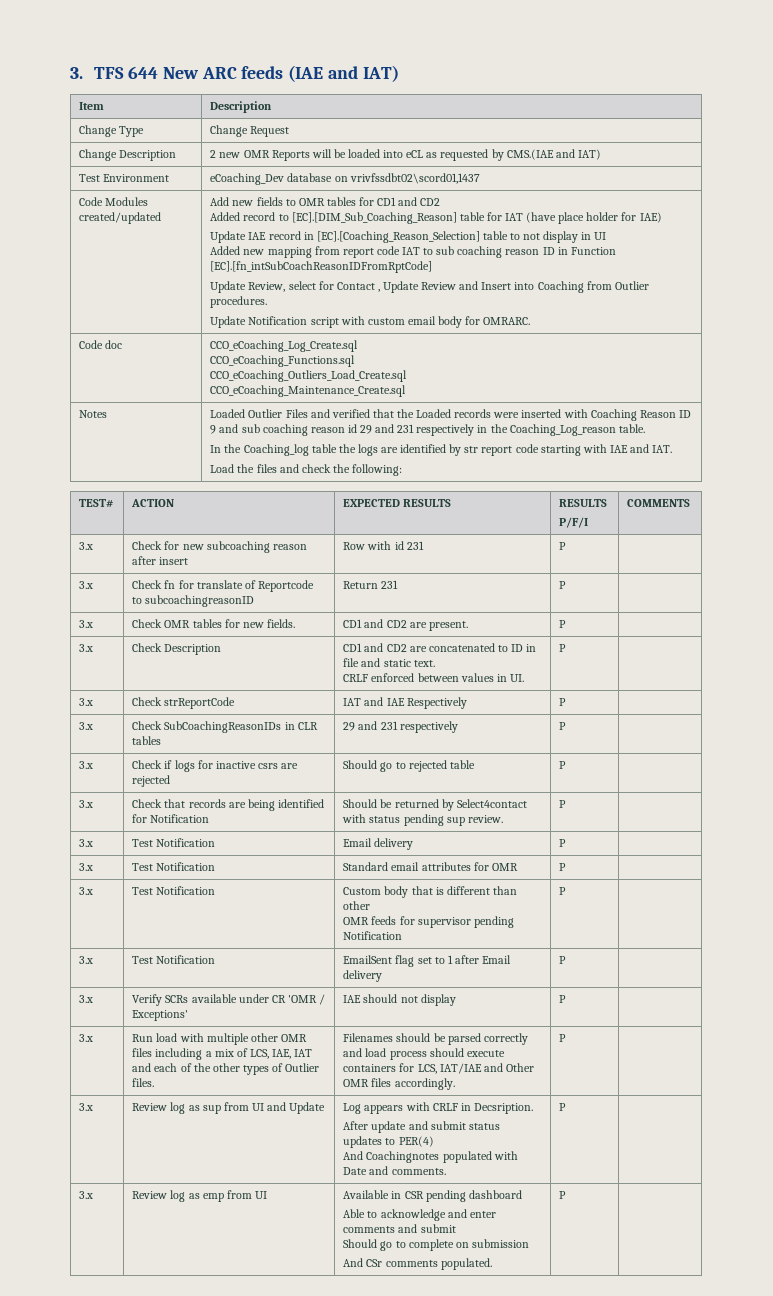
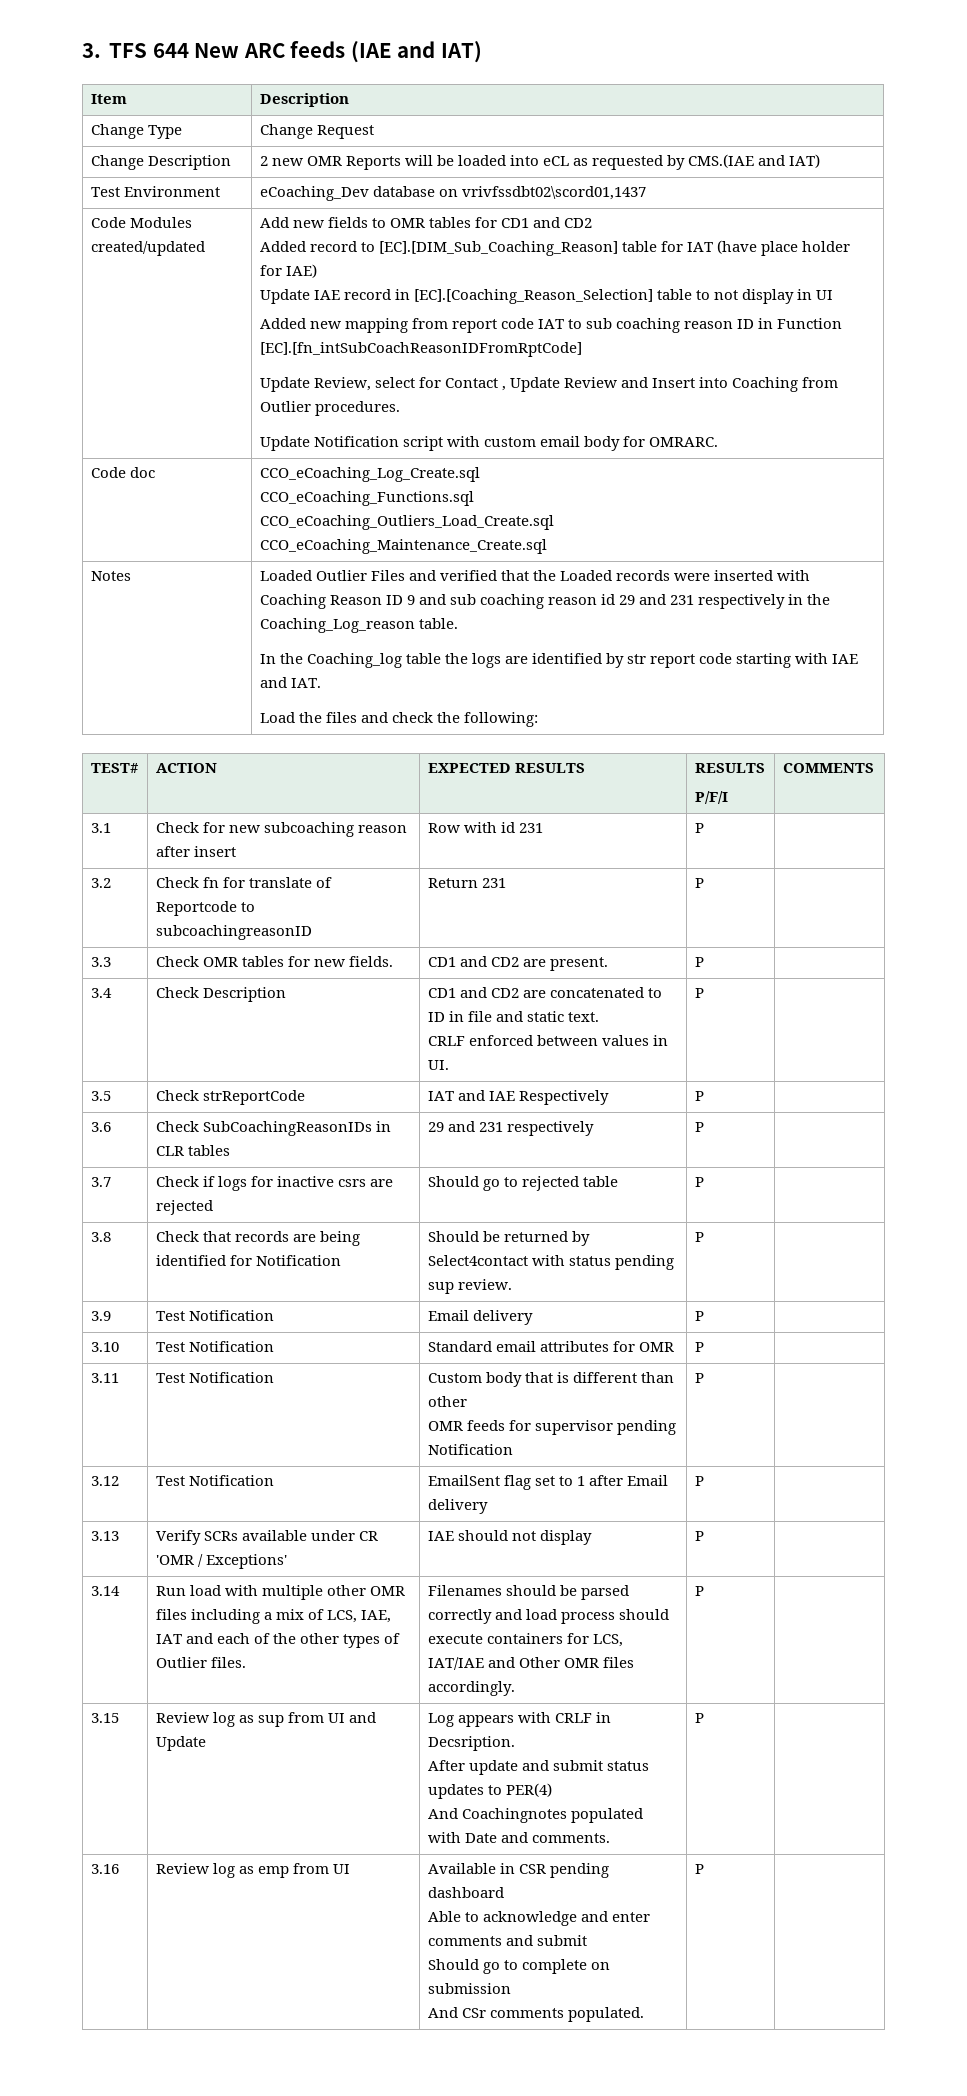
[79,542,94,550] 3.x -> [90,823,111,833] 3.1
[79,581,94,589] 3.x -> [90,878,111,888] 3.2
[79,620,94,628] 3.x -> [90,957,111,967] 3.3
[79,644,94,652] 3.x -> [90,988,112,998] 3.4
[79,698,94,706] 3.x -> [90,1091,111,1101] 3.5
[79,722,94,730] 3.x -> [90,1122,111,1132] 3.6
[79,761,94,769] 3.x -> [90,1177,111,1187] 3.7
[79,800,94,808] 3.x -> [90,1232,111,1242] 3.8
[79,839,94,847] 3.x -> [90,1311,111,1321] 3.9
[79,863,94,871] 3.x -> [90,1342,119,1352] 3.10
[79,887,94,895] 3.x -> [90,1373,119,1383] 3.11
[79,956,94,964] 3.x -> [90,1476,119,1486] 3.12
[79,995,94,1003] 3.x -> [90,1531,119,1541] 3.13
[79,1034,94,1042] 3.x -> [90,1586,120,1596] 3.14
[79,1103,94,1111] 3.x -> [90,1713,119,1723] 3.15
[79,1191,94,1199] 3.x -> [90,1864,119,1874] 3.16

